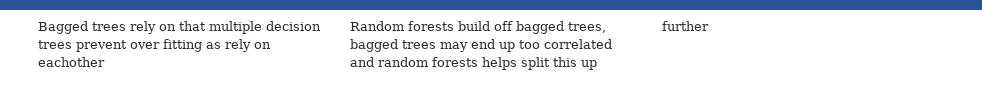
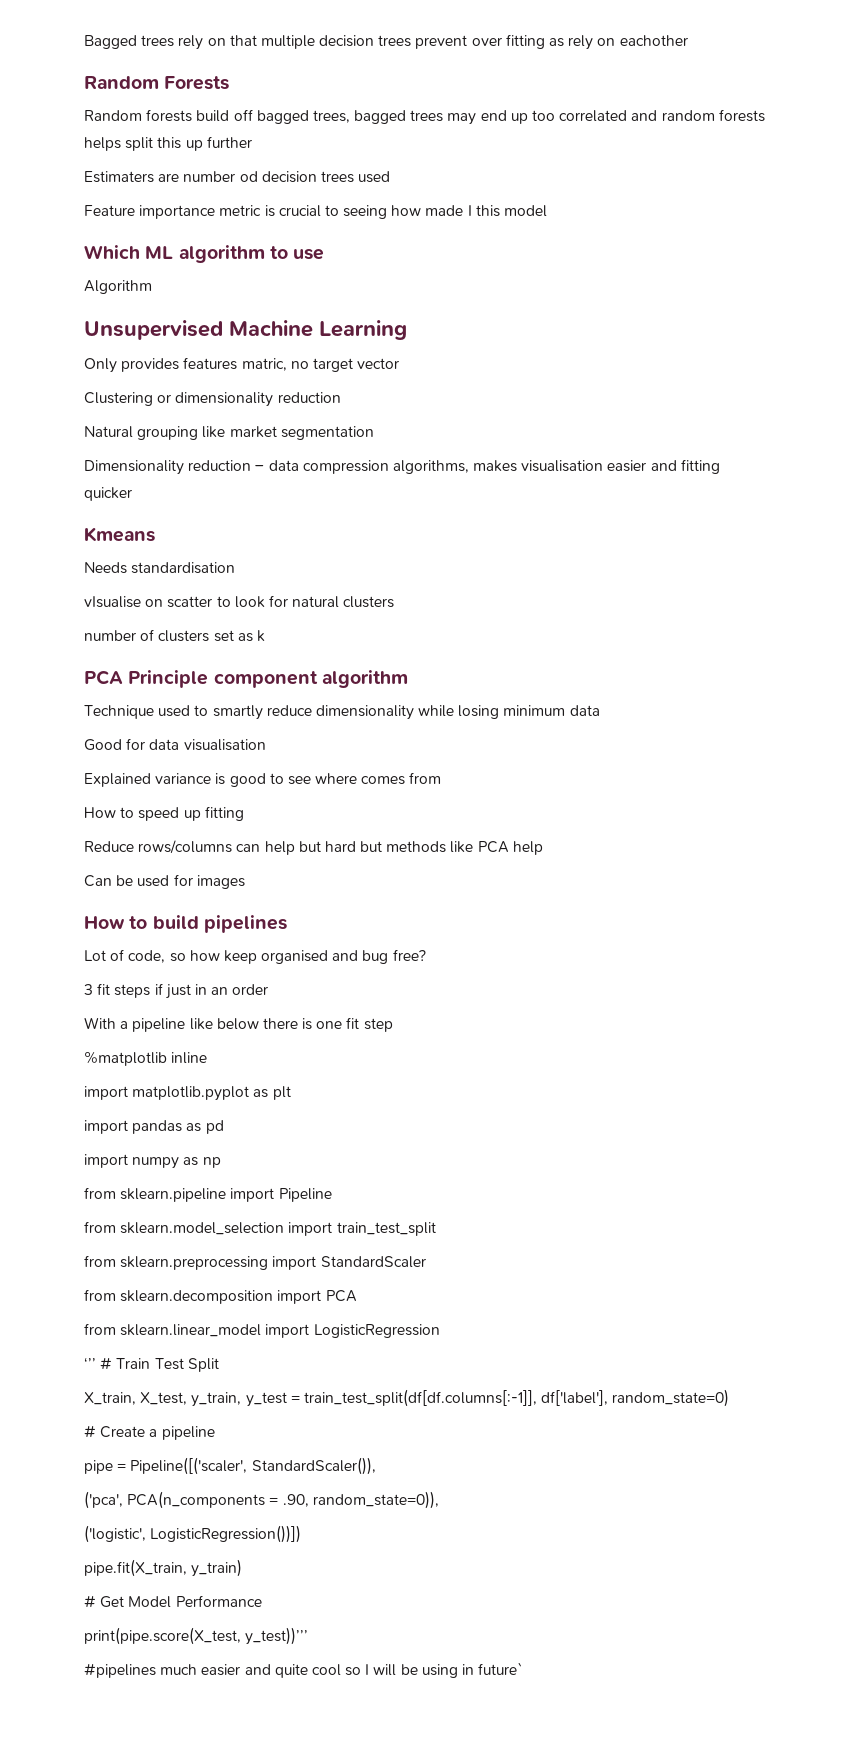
(105, 62) none -> [84,76,230,90] // Random Forests
(709, 26) none -> [84,171,391,183] [84,205,548,219] [84,245,325,263] [84,280,152,294] [84,320,407,340] [84,357,400,373] [84,392,341,407] [84,426,374,440] [84,459,720,475] [84,487,132,501] [84,527,155,542] [84,562,236,574] [84,595,395,608] [84,629,265,642] [84,670,408,688] [84,705,600,720] [84,738,266,751] [84,772,442,787] [84,806,244,821] [84,840,543,855] [84,874,245,889] [84,915,287,933] [84,949,426,964] [84,983,269,999] [84,1017,393,1032] [84,1051,208,1066] [84,1086,291,1101] [84,1120,224,1134] [84,1154,221,1169] [84,1187,332,1202] [84,1221,436,1236] [84,1255,426,1270] [84,1289,357,1304] [84,1323,440,1338] [84,1357,219,1372] [84,1389,730,1407] [84,1425,215,1440] [84,1457,376,1475] [84,1491,439,1509] [84,1525,302,1543] [84,1559,243,1577] [84,1595,262,1608] [84,1627,309,1645] [84,1662,524,1678] // Estimaters are number od decision trees used // Feature importance metric is crucial to seeing how made I this model // Which ML algorithm to use // Algorithm // Unsupervised Machine Learning // Only provides features matric, no target vector // Clustering or dimensionality reduction // Natural grouping like market segmentation // Dimensionality reduction – data compression algorithms, makes visualisation easier and fitting quicker // Kmeans // Needs standardisation // vIsualise on scatter to look for natural clusters // number of clusters set as k // PCA Principle component algorithm // Technique used to smartly reduce dimensionality while losing minimum data // Good for data visualisation // Explained variance is good to see where comes from // How to speed up fitting // Reduce rows/columns can help but hard but methods like PCA help // Can be used for images // How to build pipelines // Lot of code, so how keep organised and bug free? // 3 fit steps if just in an order // With a pipeline like below there is one fit step // %matplotlib inline // import matplotlib.pyplot as plt // import pandas as pd // import numpy as np // from sklearn.pipeline import Pipeline // from sklearn.model_selection import train_test_split // from sklearn.preprocessing import StandardScaler // from sklearn.decomposition import PCA // from sklearn.linear_model import LogisticRegression // ‘’’ # Train Test Split // X_train, X_test, y_train, y_test = train_test_split(df[df.columns[:-1]], df['label'], random_state=0) // # Create a pipeline // pipe = Pipeline([('scaler', StandardScaler()), // ('pca', PCA(n_components = .90, random_state=0)), // ('logistic', LogisticRegression())]) // pipe.fit(X_train, y_train) // # Get Model Performance // print(pipe.score(X_test, y_test))’’’ // #pipelines much easier and quite cool so I will be using in future`

